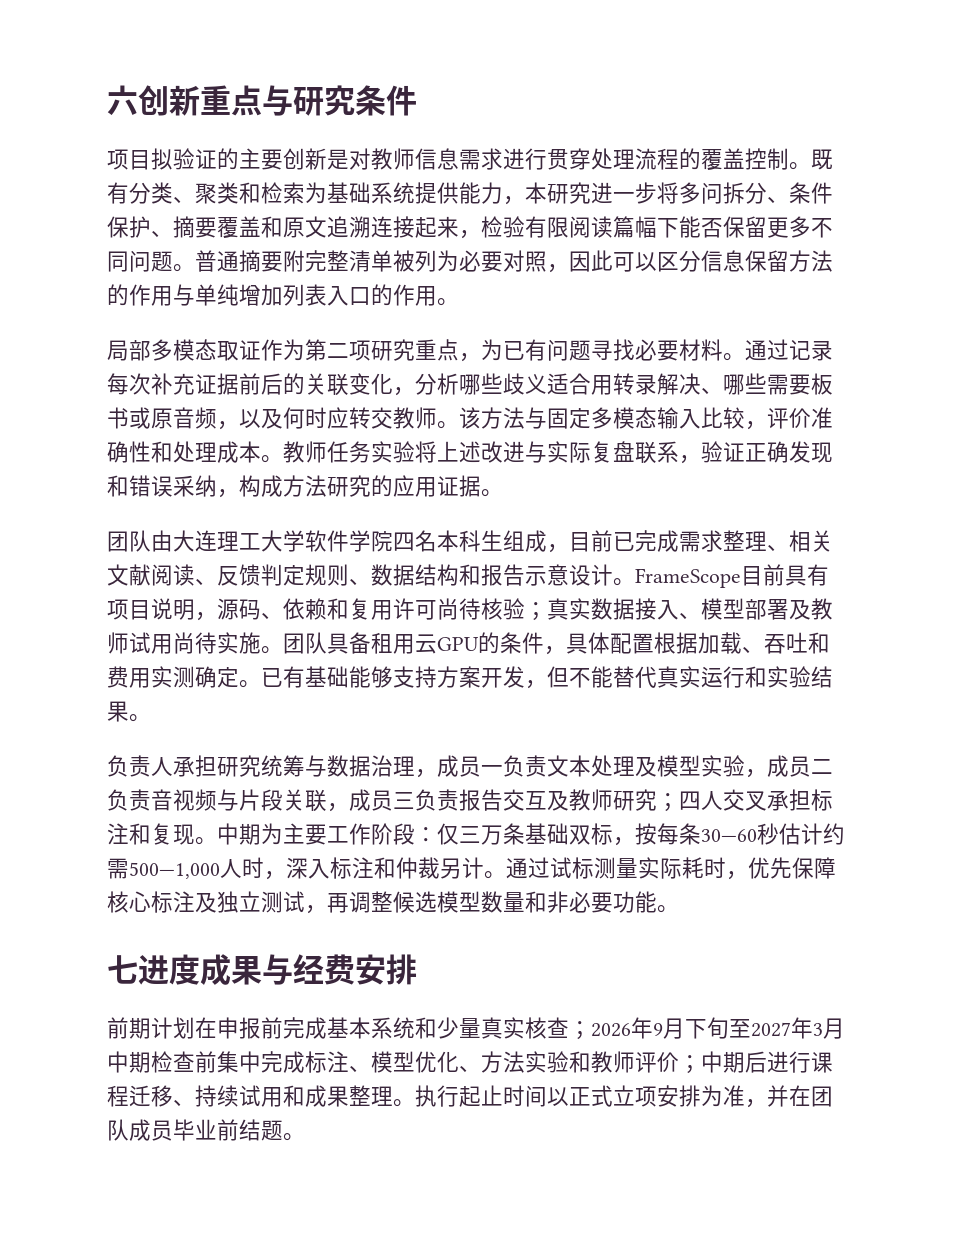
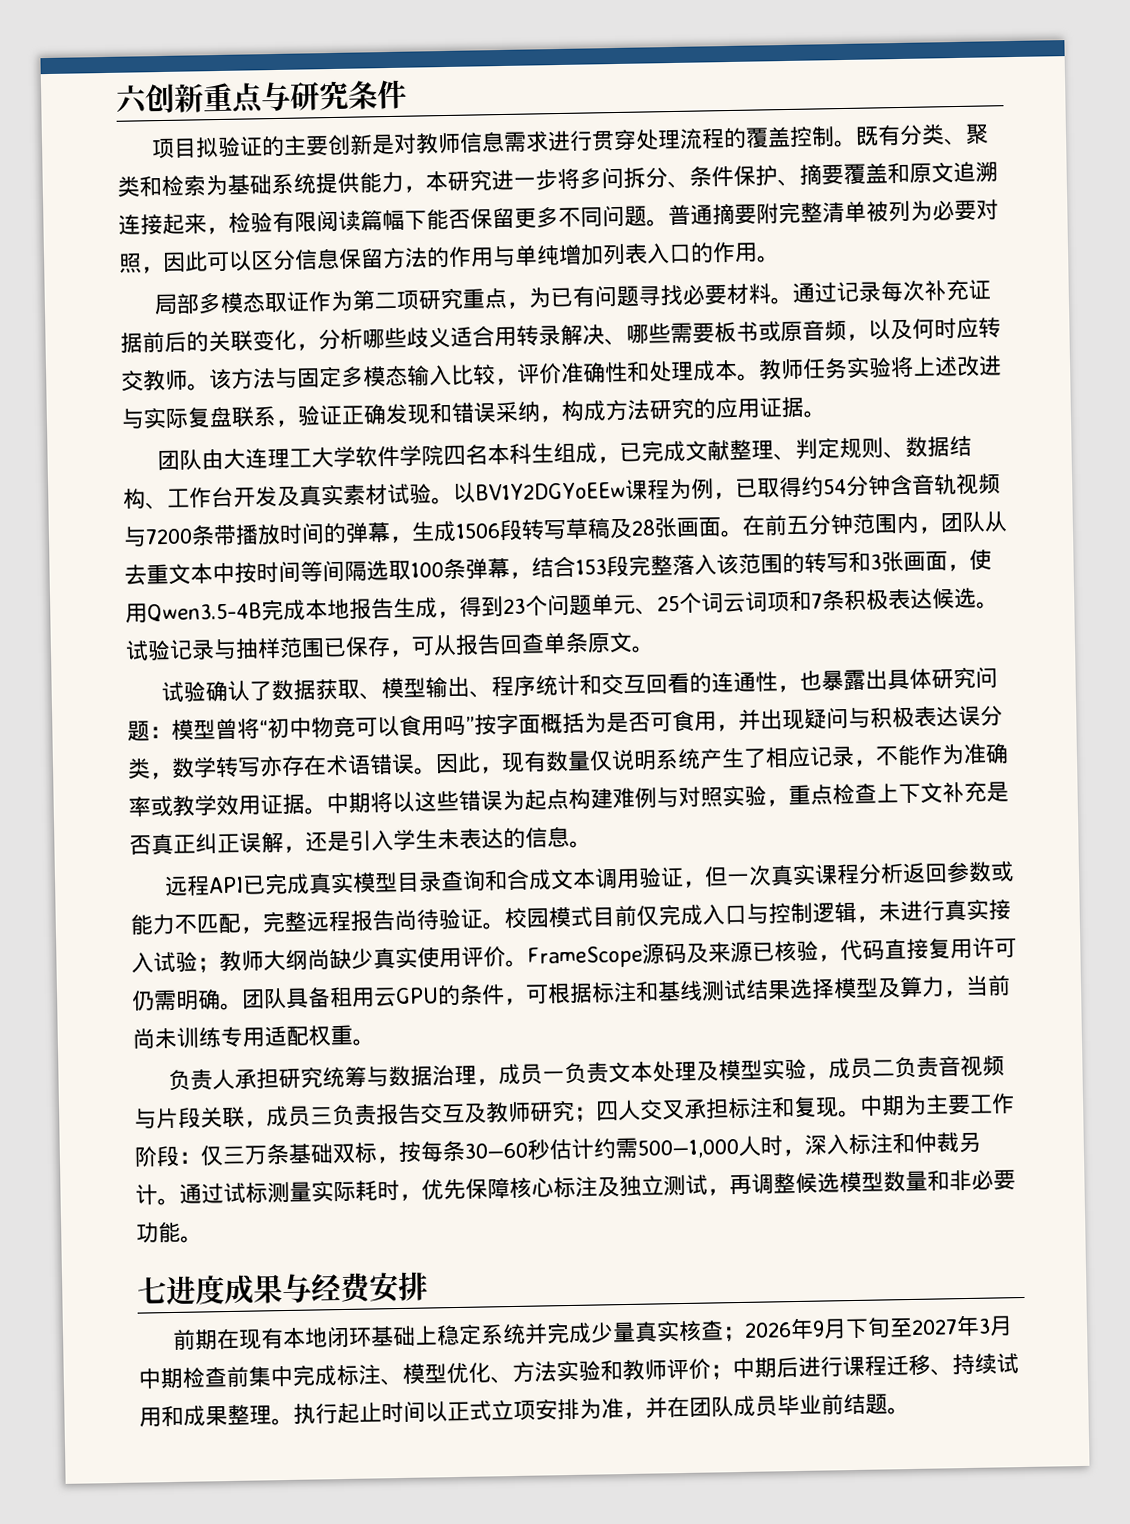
[569,530,833,552] [107,564,261,586] 目前已完成需求整理、相关文献阅读、反馈 -> [618,439,796,463] 已完成文献整理、
[459,564,829,588] [107,598,833,621] [107,632,261,654] 和报告示意设计。FrameScope目前具有项目说明，源码、依赖和复用许可尚待核验；真实数据接入、模型部署及教师试用尚待实施 -> [145,473,1001,510] [123,511,1008,547] [124,549,992,586] [125,587,999,623] [125,631,655,661] [160,666,998,703] [127,705,1003,742] [127,743,1009,780] [128,781,1009,817] [129,825,592,856] [163,861,1014,897] [130,899,1011,936] [131,937,1017,973] [131,989,221,1012] 、工作台开发及真实素材试验。以BV1Y2DGYoEEw课程为例，已取得约54分钟含音轨视频与7200条带播放时间的弹幕，生成1506段转写草稿及28张画面。在前五分钟范围内，团队从去重文本中按时间等间隔选取100条弹幕，结合153段完整落入该范围的转写和3张画面，使用Qwen3.5-4B完成本地报告生成，得到23个问题单元、25个词云词项和7条积极表达候选。试验记录与抽样范围已保存，可从报告回查单条原文。 // 试验确认了数据获取、模型输出、程序统计和交互回看的连通性，也暴露出具体研究问题：模型曾将“初中物竞可以食用吗”按字面概括为是否可食用，并出现疑问与积极表达误分类，数学转写亦存在术语错误。因此，现有数量仅说明系统产生了相应记录，不能作为准确率或教学效用证据。中期将以这些错误为起点构建难例与对照实验，重点检查上下文补充是否真正纠正误解，还是引入学生未表达的信息。 // 远程API已完成真实模型目录查询和合成文本调用验证，但一次真实课程分析返回参数或能力不匹配，完整远程报告尚待验证。校园模式目前仅完成入口与控制逻辑，未进行真实接入试验；教师大纲尚缺少真实使用评价。FrameScope源码及来源已核验，代码直接复用许可仍需明确
[566,632,830,654] [107,666,833,689] [107,701,129,722] 具体配置根据加载、吞吐和费用实测确定。已有基础能够支持方案开发，但不能替代真实运行和实验结果 -> [525,974,1011,1004] [132,1024,353,1049] 可根据标注和基线测试结果选择模型及算力，当前尚未训练专用适配权重
[151,1017,437,1039] 计划在申报前完成基本系统和 -> [215,1322,592,1350] 在现有本地闭环基础上稳定系统并完成

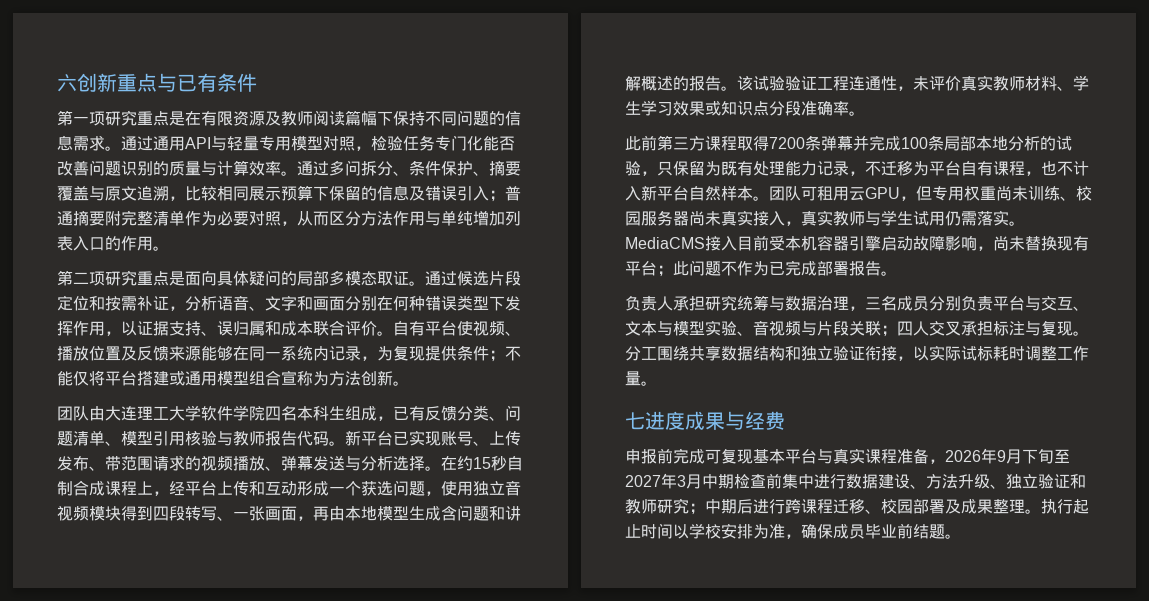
[289,80,349,111] 研究 -> [177,73,217,92] 已有
[150,123,989,159] [117,167,580,197] 项目拟验证的主要创新是对教师信息需求进行贯穿处理流程的覆盖控制。既有分类、聚类和检索为基础系统提供能力，本研究进一步将 -> [57,110,521,126] [57,135,515,151] [57,160,329,176] 第一项研究重点是在有限资源及教师阅读篇幅下保持不同问题的信息需求。通过通用API与轻量专用模型对照，检验任务专门化能否改善问题识别的质量与计算效率。通过
[887,162,910,184] 和 -> [89,186,105,201] 与
[118,204,669,236] 连接起来，检验有限阅读篇幅下能否保留更多不同问题。 -> [169,185,505,202] ，比较相同展示预算下保留的信息及错误引入；
[866,200,911,223] 被列 -> [185,211,201,226] 作
[162,246,450,273] 因此可以区分信息保留方法的 -> [297,211,393,226] 从而区分方法
[153,279,991,316] [120,317,1001,353] [121,355,1002,392] [121,396,804,429] 局部多模态取证作为第二项研究重点，为已有问题寻找必要材料。通过记录每次补充证据前后的关联变化，分析哪些歧义适合用转录解决、哪些需要板书或原音频，以及何时应转交教师。该方法与固定多模态输入比较，评价准确性和处理成本。教师任务实验将上述改进与实际复盘联系，验证正确发现和错误采纳，构成方法研究的应用证据 -> [57,270,521,286] [57,295,521,311] [57,320,521,336] [57,345,521,362] [57,370,393,386] 第二项研究重点是面向具体疑问的局部多模态取证。通过候选片段定位和按需补证，分析语音、文字和画面分别在何种错误类型下发挥作用，以证据支持、误归属和成本联合评价。自有平台使视频、播放位置及反馈来源能够在同一系统内记录，为复现提供条件；不能仅将平台搭建或通用模型组合宣称为方法创新
[640,435,972,462] [123,473,1001,510] [123,511,1008,547] [124,549,992,586] [125,587,999,623] [125,631,655,661] [160,666,998,703] [127,705,1003,742] [127,743,1009,780] [128,781,1009,817] [129,825,592,856] [163,861,1014,897] [130,899,1011,936] [131,937,1017,973] [131,974,1011,1012] [132,1024,353,1049] 完成文献整理、判定规则、数据结构、工作台开发及真实素材试验。以BV1Y2DGYoEEw课程为例，已取得约54分钟含音轨视频与7200条带播放时间的弹幕，生成1506段转写草稿及28张画面。在前五分钟范围内，团队从去重文本中按时间等间隔选取100条弹幕，结合153段完整落入该范围的转写和3张画面，使用Qwen3.5-4B完成本地报告生成，得到23个问题单元、25个词云词项和7条积极表达候选。试验记录与抽样范围已保存，可从报告回查单条原文。 // 试验确认了数据获取、模型输出、程序统计和交互回看的连通性，也暴露出具体研究问题：模型曾将“初中物竞可以食用吗”按字面概括为是否可食用，并出现疑问与积极表达误分类，数学转写亦存在术语错误。因此，现有数量仅说明系统产生了相应记录，不能作为准确率或教学效用证据。中期将以这些错误为起点构建难例与对照实验，重点检查上下文补充是否真正纠正误解，还是引入学生未表达的信息。 // 远程API已完成真实模型目录查询和合成文本调用验证，但一次真实课程分析返回参数或能力不匹配，完整远程报告尚待验证。校园模式目前仅完成入口与控制逻辑，未进行真实接入试验；教师大纲尚缺少真实使用评价。FrameScope源码及来源已核验，代码直接复用许可仍需明确。团队具备租用云GPU的条件，可根据标注和基线测试结果选择模型及算力，当前尚未训练专用适配权重 -> [409,405,521,421] [57,430,521,446] [57,455,523,471] [57,480,521,496] [57,505,521,521] [625,75,1089,91] [625,100,865,116] [625,135,1072,151] [625,161,1089,176] [625,185,1092,201] [625,210,1025,226] [625,235,1089,251] [625,260,881,277] 有反馈分类、问题清单、模型引用核验与教师报告代码。新平台已实现账号、上传发布、带范围请求的视频播放、弹幕发送与分析选择。在约15秒自制合成课程上，经平台上传和互动形成一个获选问题，使用独立音视频模块得到四段转写、一张画面，再由本地模型生成含问题和讲解概述的报告。该试验验证工程连通性，未评价真实教师材料、学生学习效果或知识点分段准确率。 // 此前第三方课程取得7200条弹幕并完成100条局部本地分析的试验，只保留为既有处理能力记录，不迁移为平台自有课程，也不计入新平台自然样本。团队可租用云GPU，但专用权重尚未训练、校园服务器尚未真实接入，真实教师与学生试用仍需落实。MediaCMS接入目前受本机容器引擎启动故障影响，尚未替换现有平台；此问题不作为已完成部署报告
[497,1055,1005,1085] [134,1099,575,1129] 成员一负责文本处理及模型实验，成员二负责音视频与片段关联，成员三负责报告交互及教师研究 -> [865,295,1089,311] [625,320,881,336] 三名成员分别负责平台与交互、文本与模型实验、音视频与片段关联
[771,1093,1015,1119] [134,1132,981,1168] [135,1169,1016,1206] [136,1221,181,1243] 和复现。中期为主要工作阶段：仅三万条基础双标，按每条30—60秒估计约需500—1,000人时，深入标注和仲裁另计。通过试标测量实际耗时，优先保障核心标注及独立测试，再调整候选模型数量和非必要功能 -> [1025,321,1089,336] [625,345,1089,361] [625,371,641,386] 与复现。分工围绕共享数据结构和独立验证衔接，以实际试标耗时调整工作量
[368,1271,428,1303] [171,1320,746,1351] 安排 // 前期在现有本地闭环基础上稳定系统并完成少量真实核查； -> [625,448,945,464] // 申报前完成可复现基本平台与真实课程准备，
[292,1358,711,1387] 完成标注、模型优化、方法实验和教师评价 -> [814,474,1086,489] [625,498,689,514] 进行数据建设、方法升级、独立验证和教师研究
(843, 1367) none -> [785,499,801,514] 跨
[952,1353,1019,1375] [139,1405,184,1427] 持续试用和 -> [881,499,961,514] 校园部署及
[447,1399,536,1422] 正式立项 -> [689,523,721,539] 学校
[645,1396,734,1419] 并在团队 -> [801,524,833,539] 确保

